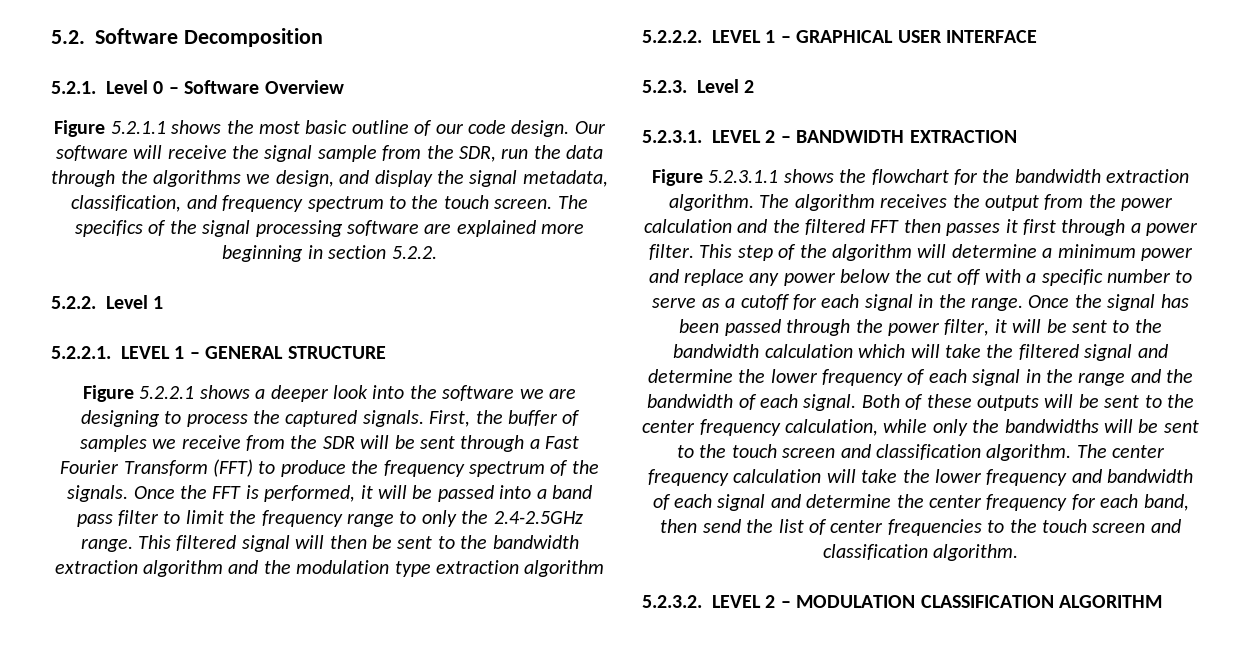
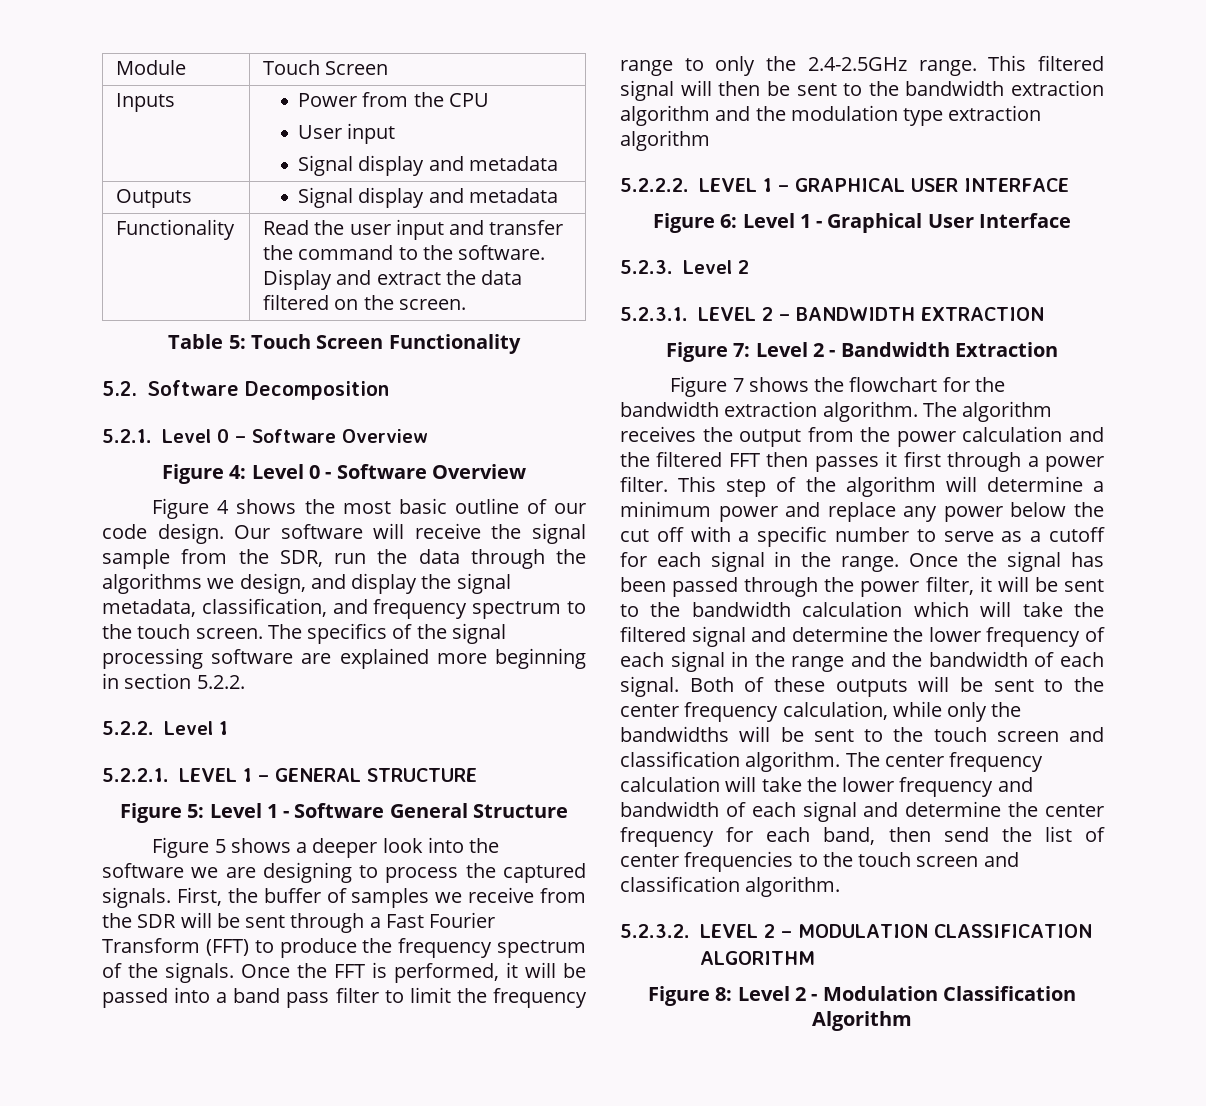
(51, 37) none -> [116,60,187,75] [263,60,389,75] [116,93,176,112] [298,92,490,107] [298,123,396,144] [298,155,559,176] [116,189,193,208] [298,187,559,208] [116,219,236,240] [263,219,564,240] [263,245,546,260] [263,269,523,290] [263,294,466,310] [168,334,521,354] Module | Touch Screen // Inputs | Power from the CPU // User input // Signal display and metadata // Outputs | Signal display and metadata // Functionality | Read the user input and transfer the command to the software. Display and extract the data filtered on the screen. // Table 5: Touch Screen Functionality //
[110,121,166,134] 5.2.1.1 -> [229,464,526,479] [152,498,230,519] 4: Level 0 - Software Overview // Figure 4
[139,386,195,399] 5.2.2.1 -> [187,803,568,818] [152,837,226,858] 5: Level 1 - Software General Structure // Figure 5
(1037, 36) none -> [653,213,1071,233] // Figure 6: Level 1 - Graphical User Interface
[708,170,779,183] 5.2.3.1.1 -> [733,342,1058,357] [670,376,744,397] 7: Level 2 - Bandwidth Extraction // Figure 7
(1162, 601) none -> [648,986,1076,1006] [812,1011,912,1031] // Figure 8: Level 2 - Modulation Classification Algorithm

